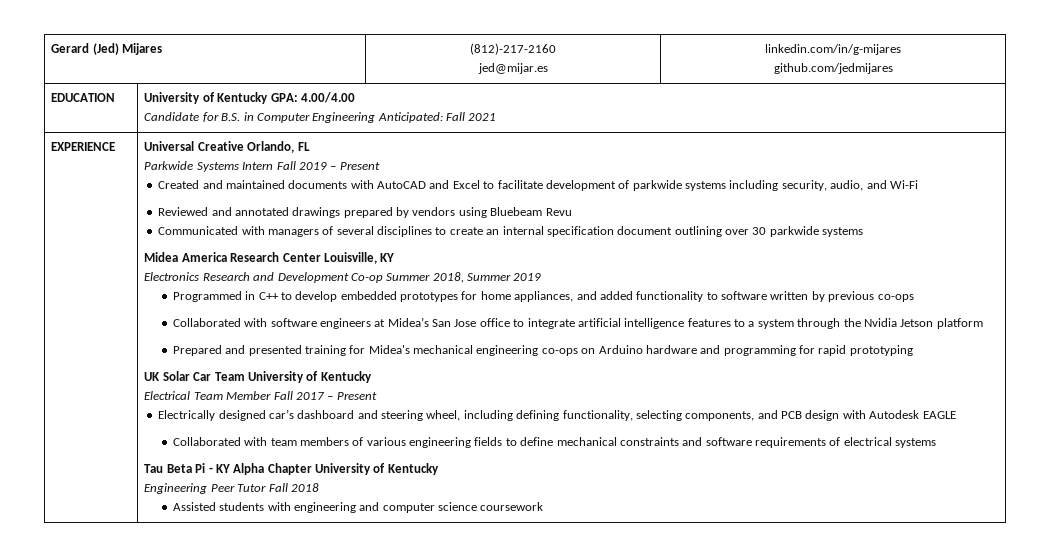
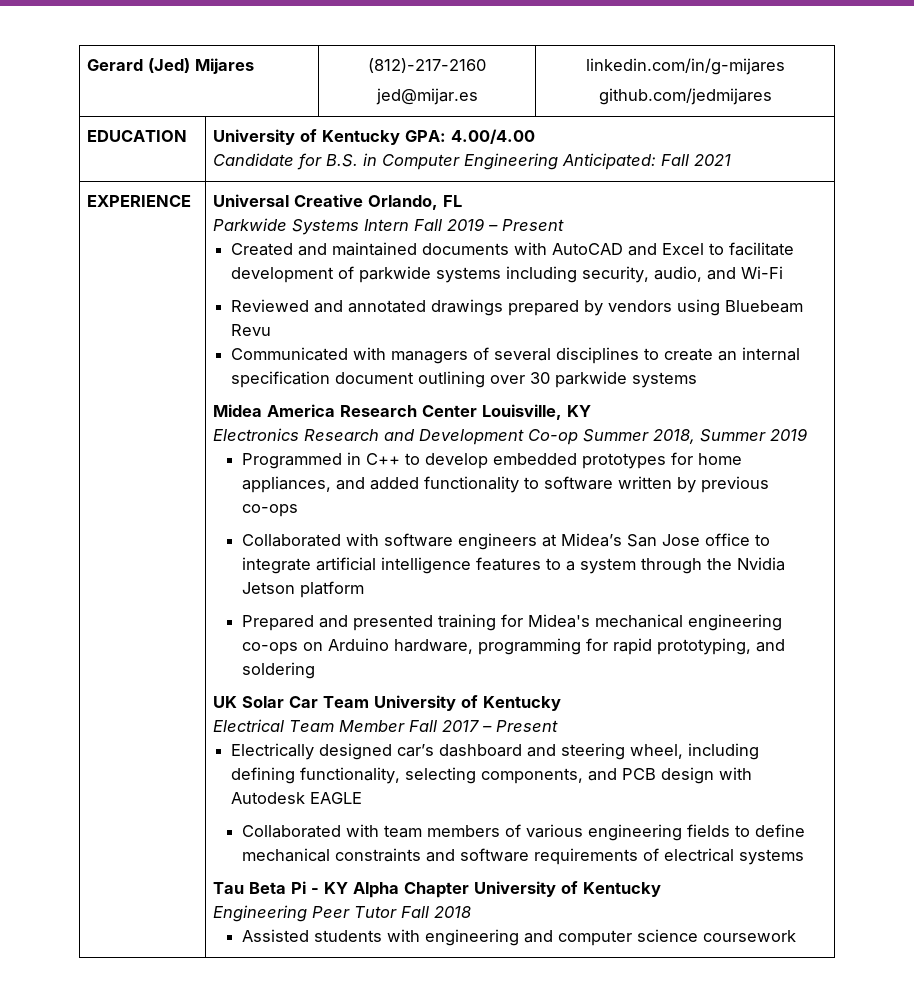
[645,345,721,354] hardware and -> [394,639,474,654] hardware,
[849,345,913,356] prototyping -> [657,638,786,655] [242,662,316,679] prototyping, and soldering

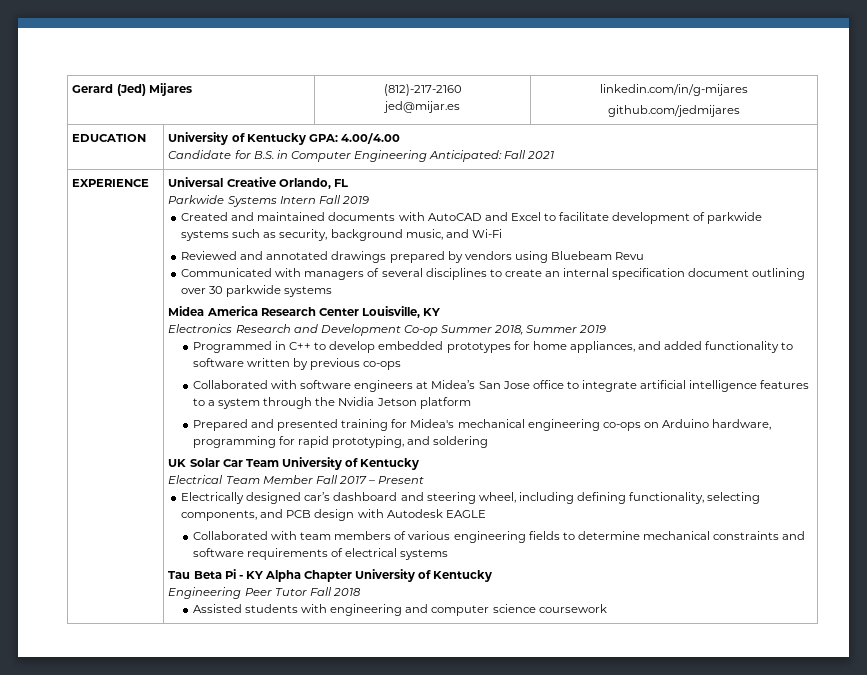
[489,219,565,231] – Present -> (369, 200) none
[506,266,703,283] including security, audio, -> [232,229,443,241] such as security, background music,
[755,824,806,837] define -> [577,531,640,540] determine

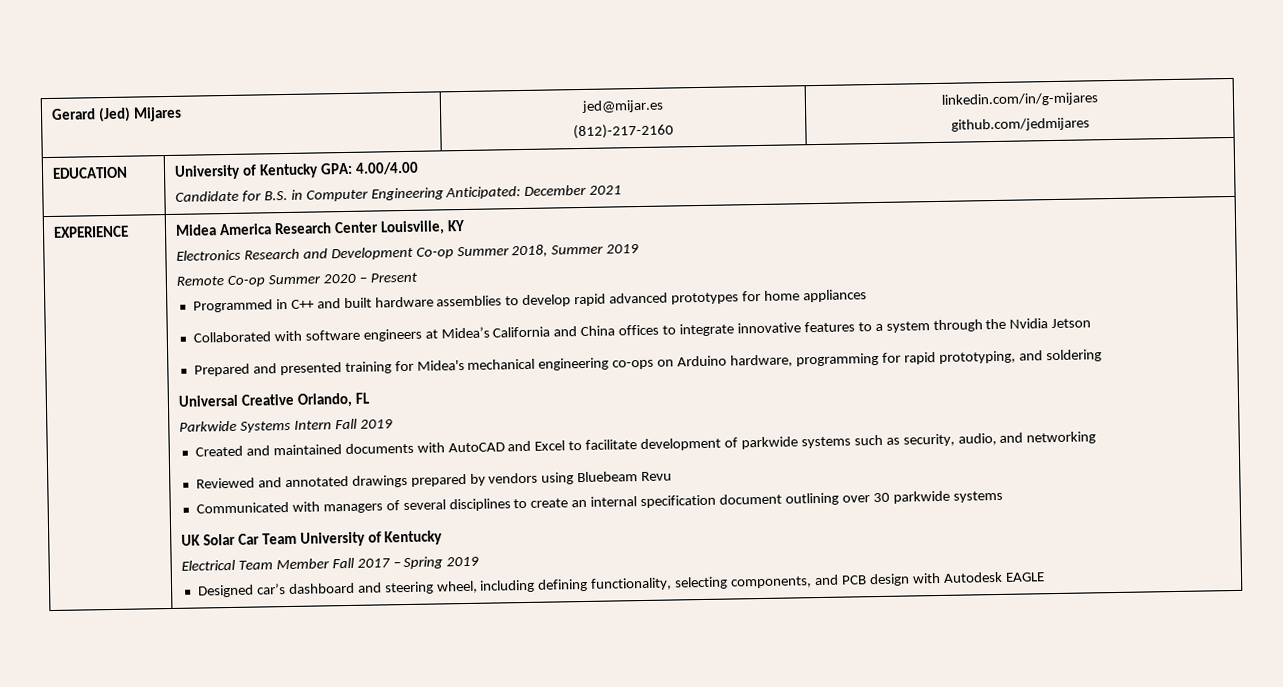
(192, 89) none -> [581,99,664,113] jed@mijar.es //
[382,101,460,113] // jed@mijar.es -> (674, 131) none
[504,150,527,159] Fall -> [524,184,588,196] December
(150, 183) none -> [174,219,465,236] [175,244,640,261] [175,272,418,288] [192,289,867,313] [192,318,1092,343] [193,349,1102,377] Midea America Research Center Louisville, KY // Electronics Research and Development Co-op Summer 2018, Summer 2019 // Remote Co-op Summer 2020 – Present // Programmed in C++ and built hardware assemblies to develop rapid advanced prototypes for home appliances // Collaborated with software engineers at Midea’s California and China offices to integrate innovative features to a system through the Nvidia Jetson // Prepared and presented training for Midea's mechanical engineering co-ops on Arduino hardware, programming for rapid prototyping, and soldering //
[330,229,502,241] background music, and Wi-Fi -> [957,431,1097,446] audio, and networking
[168,306,440,318] [168,324,607,336] [192,341,794,353] [192,358,402,370] [192,380,810,392] [192,397,471,409] [192,419,772,431] [192,436,489,448] // Midea America Research Center Louisville, KY // Electronics Research and Development Co-op Summer 2018, Summer 2019 // Programmed in C++ to develop embedded prototypes for home appliances, and added functionality to software written by previous co-ops // Collaborated with software engineers at Midea’s San Jose office to integrate artificial intelligence features to a system through the Nvidia Jetson platform // Prepared and presented training for Midea's mechanical engineering co-ops on Arduino hardware, programming for rapid prototyping, and soldering -> (1003, 496) none
[378,476,425,484] [181,492,302,504] Present // Electrically designed -> [403,556,480,570] [197,584,254,598] Spring 2019 // Designed
[192,531,806,543] [192,548,449,560] [168,569,493,582] [168,587,361,599] [192,604,607,616] // Collaborated with team members of various engineering fields to determine mechanical constraints and software requirements of electrical systems // Tau Beta Pi - KY Alpha Chapter University of Kentucky // Engineering Peer Tutor Fall 2018 // Assisted students with engineering and computer science coursework -> (1045, 577) none

